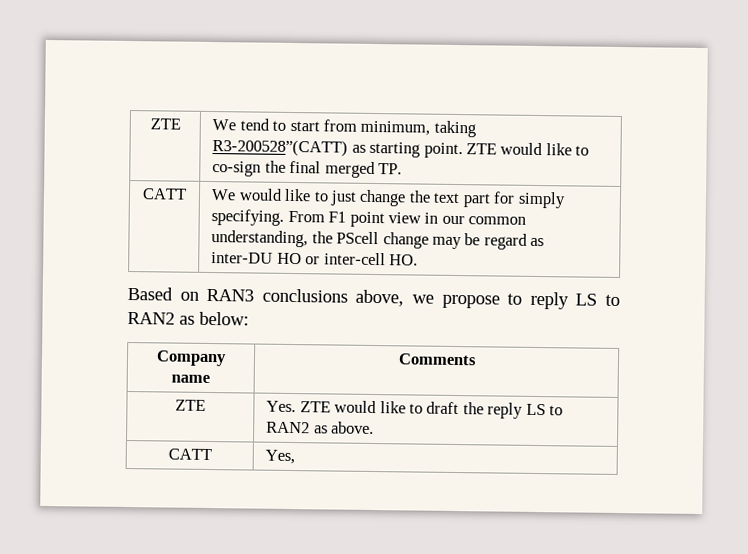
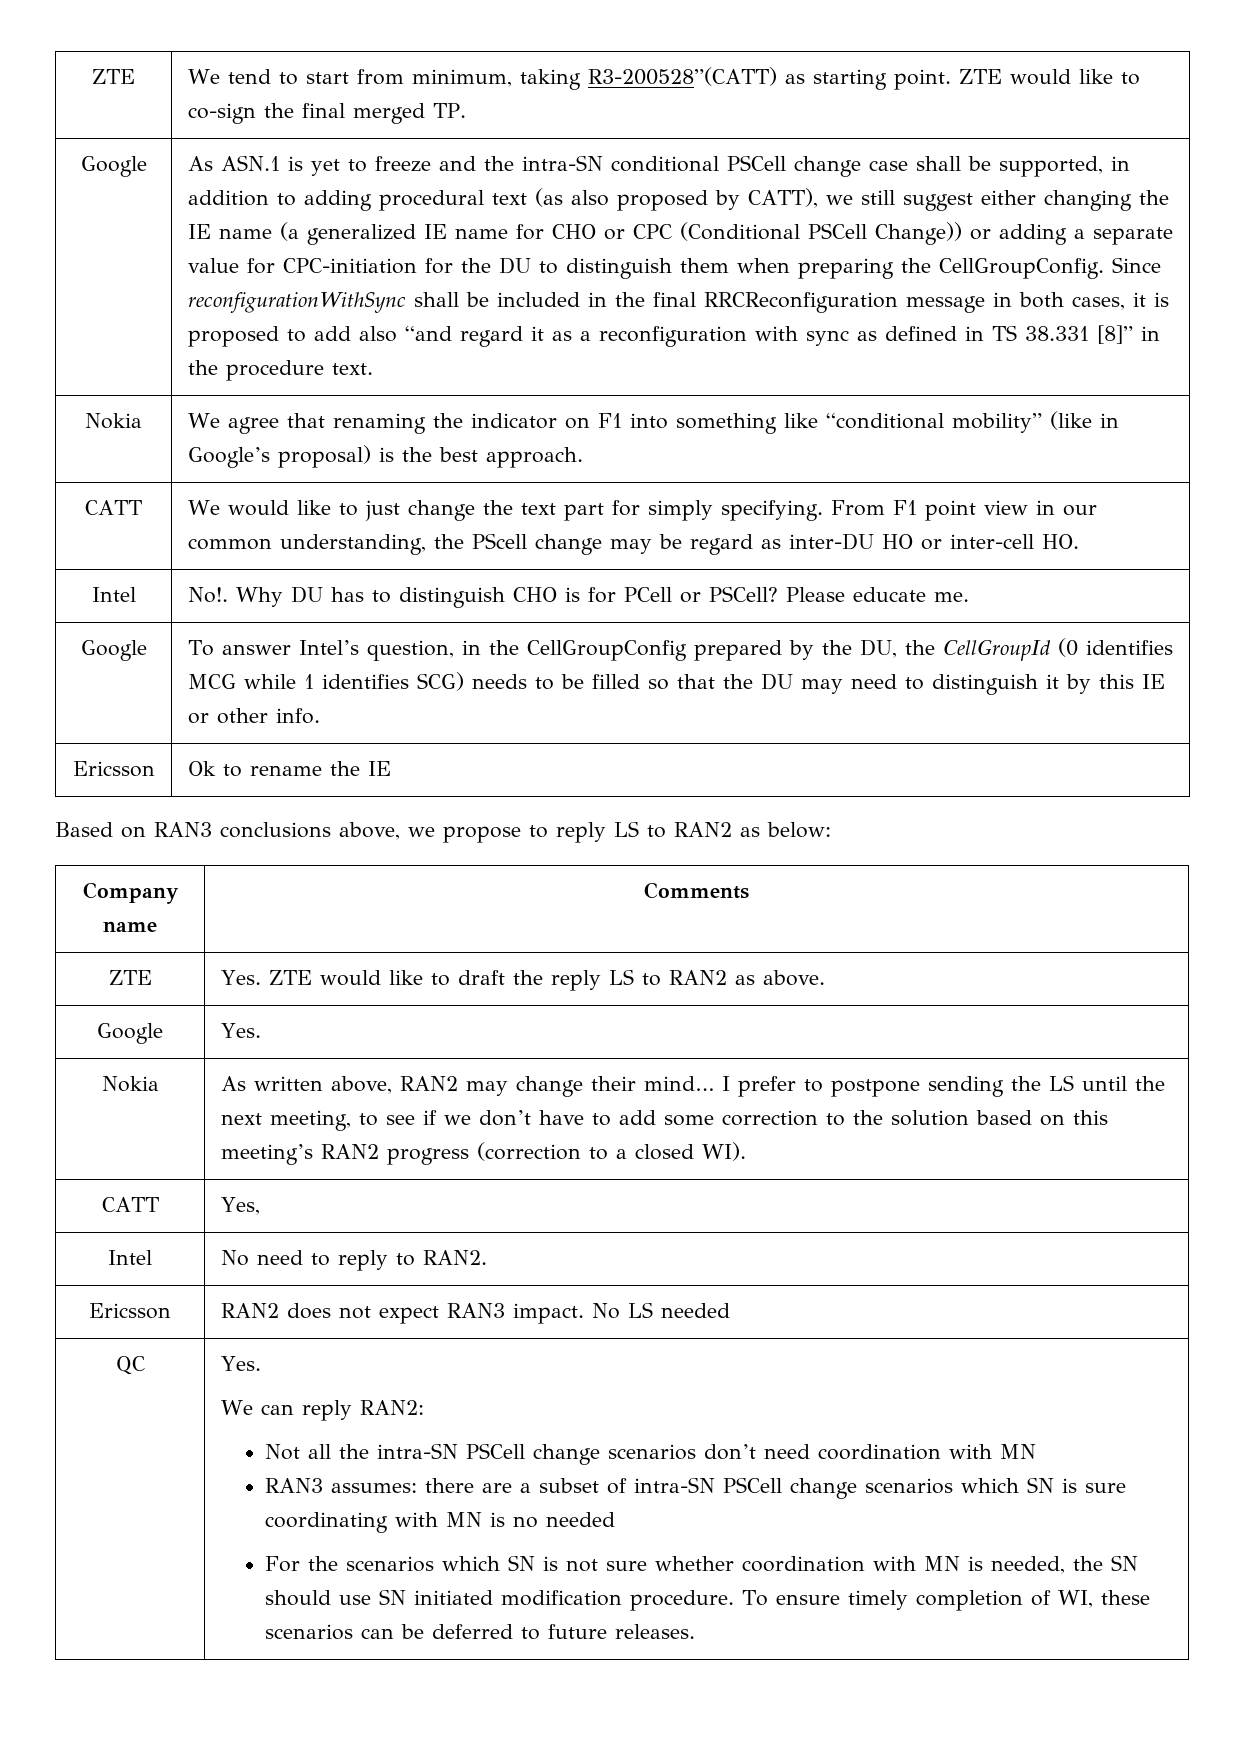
(403, 169) none -> [80,156,147,177] [187,155,1130,177] [187,188,1169,211] [187,222,1173,245] [187,257,1161,279] [187,292,1169,313] [187,325,1160,347] [187,360,373,381] [85,413,142,429] [187,411,1119,434] [187,445,583,468] // Google | As ASN.1 is yet to freeze and the intra-SN conditional PSCell change case shall be supported, in addition to adding procedural text (as also proposed by CATT), we still suggest either changing the IE name (a generalized IE name for CHO or CPC (Conditional PSCell Change)) or adding a separate value for CPC-initiation for the DU to distinguish them when preparing the CellGroupConfig. Since reconfigurationWithSync shall be included in the final RRCReconfiguration message in both cases, it is proposed to add also “and regard it as a reconfiguration with sync as defined in TS 38.331 [8]” in the procedure text. // Nokia | We agree that renaming the indicator on F1 into something like “conditional mobility” (like in Google’s proposal) is the best approach.
(419, 260) none -> [91,587,136,602] [187,586,969,608] [80,640,147,661] [187,638,1173,661] [187,672,1165,695] [187,708,320,724] [72,761,155,777] [187,761,391,777] // Intel | No!. Why DU has to distinguish CHO is for PCell or PSCell? Please educate me. // Google | To answer Intel’s question, in the CellGroupConfig prepared by the DU, the CellGroupId (0 identifies MCG while 1 identifies SCG) needs to be filled so that the DU may need to distinguish it by this IE or other info. // Ericsson | Ok to rename the IE
[167,448,212,461] [265,449,296,465] CATT | Yes, -> [97,1023,163,1044] [220,1023,261,1038] [101,1076,159,1092] [220,1075,1165,1097] [220,1110,1108,1131] [220,1142,746,1165] [101,1197,159,1212] [220,1197,260,1215] [108,1250,152,1265] [220,1250,487,1271] [89,1303,171,1319] [220,1302,730,1324] [115,1356,145,1375] [220,1356,261,1371] [220,1400,424,1421] [264,1443,1036,1465] [264,1477,1126,1499] [264,1512,615,1533] [264,1555,1138,1574] [264,1589,1150,1611] [264,1624,695,1640] Google | Yes. // Nokia | As written above, RAN2 may change their mind… I prefer to postpone sending the LS until the next meeting, to see if we don’t have to add some correction to the solution based on this meeting’s RAN2 progress (correction to a closed WI). // CATT | Yes, // Intel | No need to reply to RAN2. // Ericsson | RAN2 does not expect RAN3 impact. No LS needed // QC | Yes. // We can reply RAN2: // Not all the intra-SN PSCell change scenarios don’t need coordination with MN // RAN3 assumes: there are a subset of intra-SN PSCell change scenarios which SN is sure coordinating with MN is no needed // For the scenarios which SN is not sure whether coordination with MN is needed, the SN should use SN initiated modification procedure. To ensure timely completion of WI, these scenarios can be deferred to future releases.

